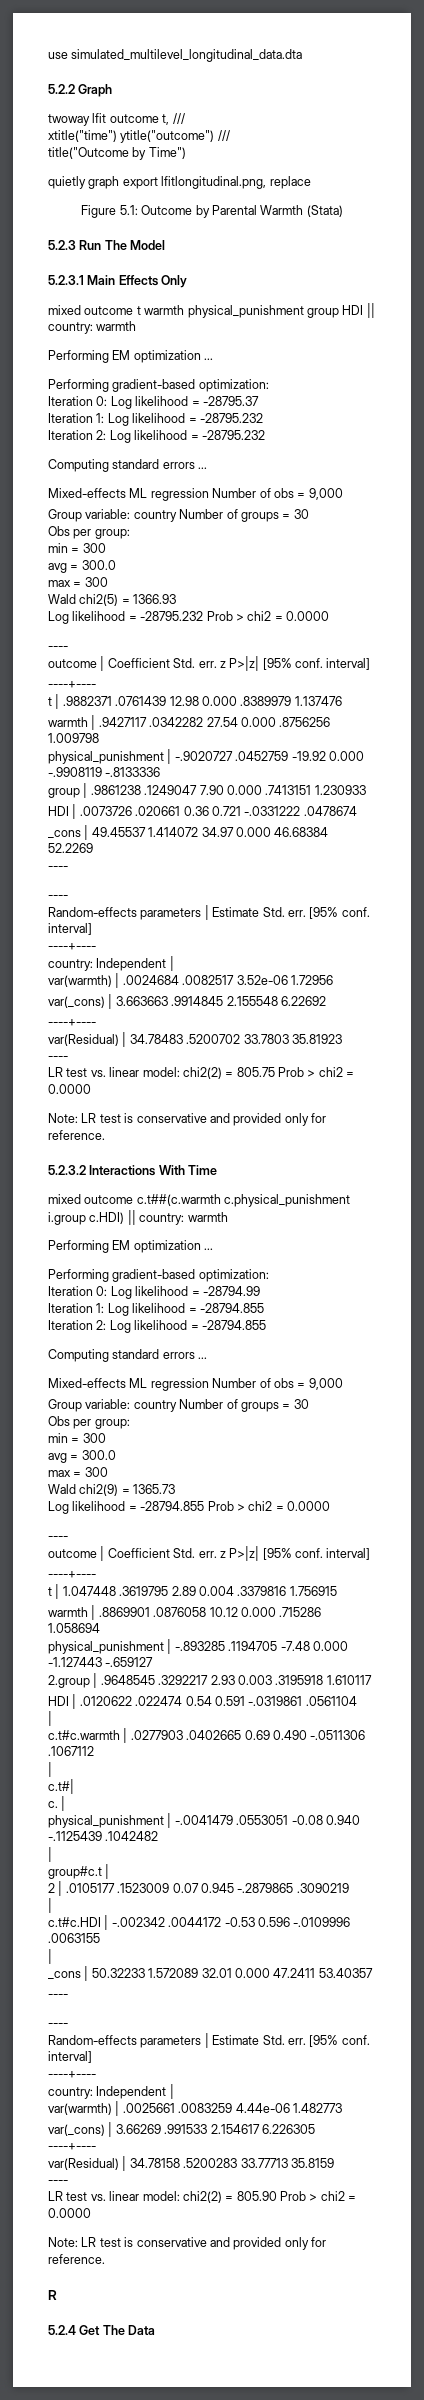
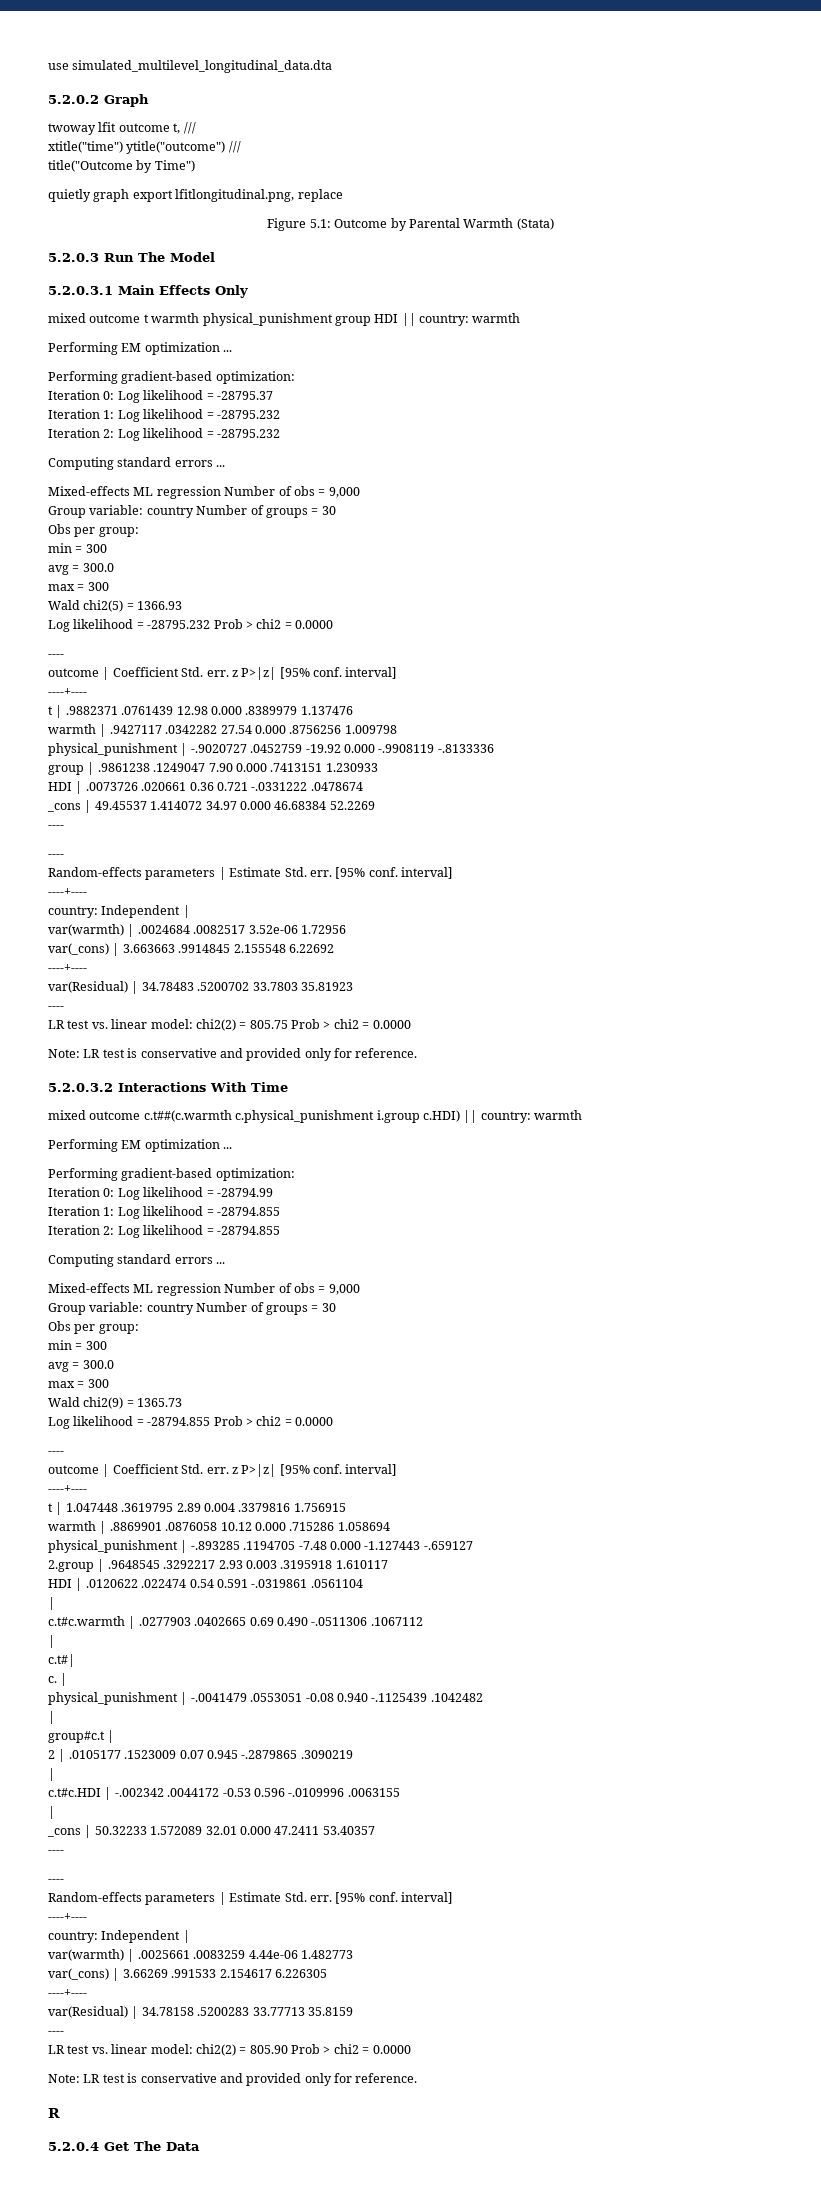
[48,84,75,94] 5.2.2 -> [48,95,99,104] 5.2.0.2
[48,240,76,250] 5.2.3 -> [48,253,99,262] 5.2.0.3
[48,275,84,285] 5.2.3.1 -> [48,286,113,295] 5.2.0.3.1
[48,1165,86,1175] 5.2.3.2 -> [48,1083,113,1092] 5.2.0.3.2
[48,2325,76,2335] 5.2.4 -> [48,2142,99,2151] 5.2.0.4

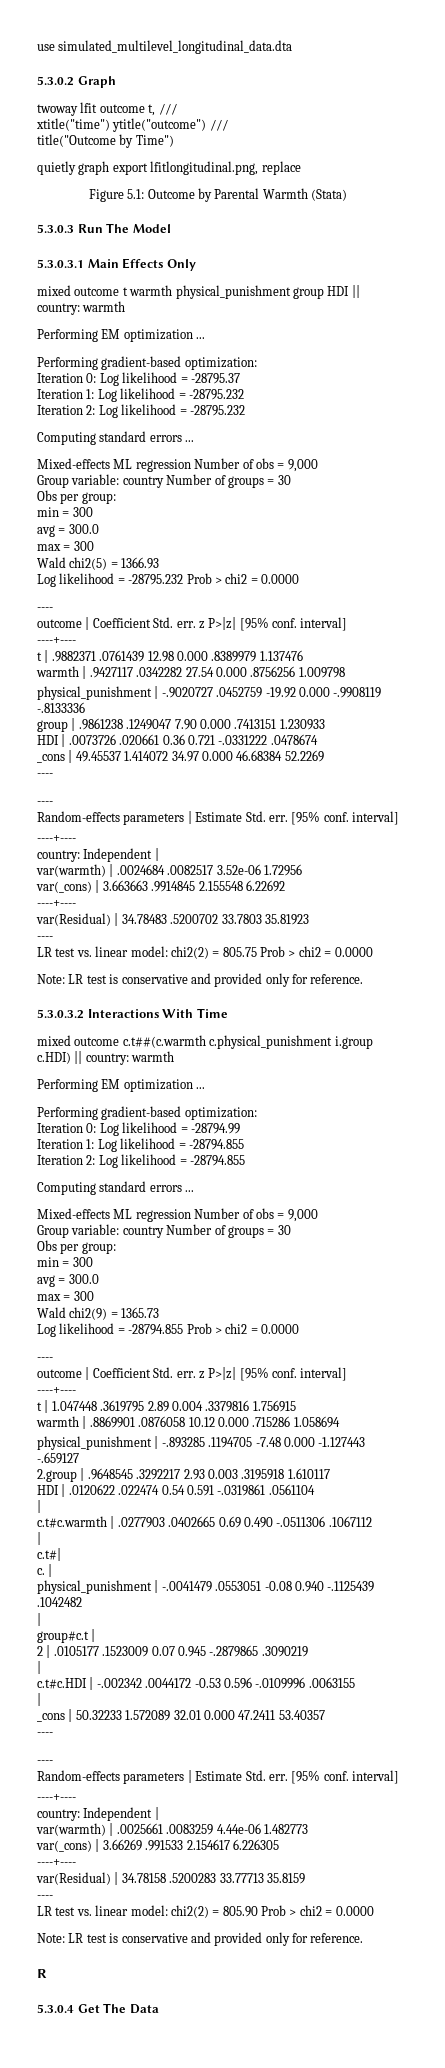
[48,95,99,104] 5.2.0.2 -> [37,76,74,86] 5.3.0.2
[48,253,99,262] 5.2.0.3 -> [37,224,74,233] 5.3.0.3
[48,286,113,295] 5.2.0.3.1 -> [37,259,84,268] 5.3.0.3.1
[48,1083,113,1092] 5.2.0.3.2 -> [37,1009,84,1019] 5.3.0.3.2
[48,2142,99,2151] 5.2.0.4 -> [37,2004,74,2013] 5.3.0.4

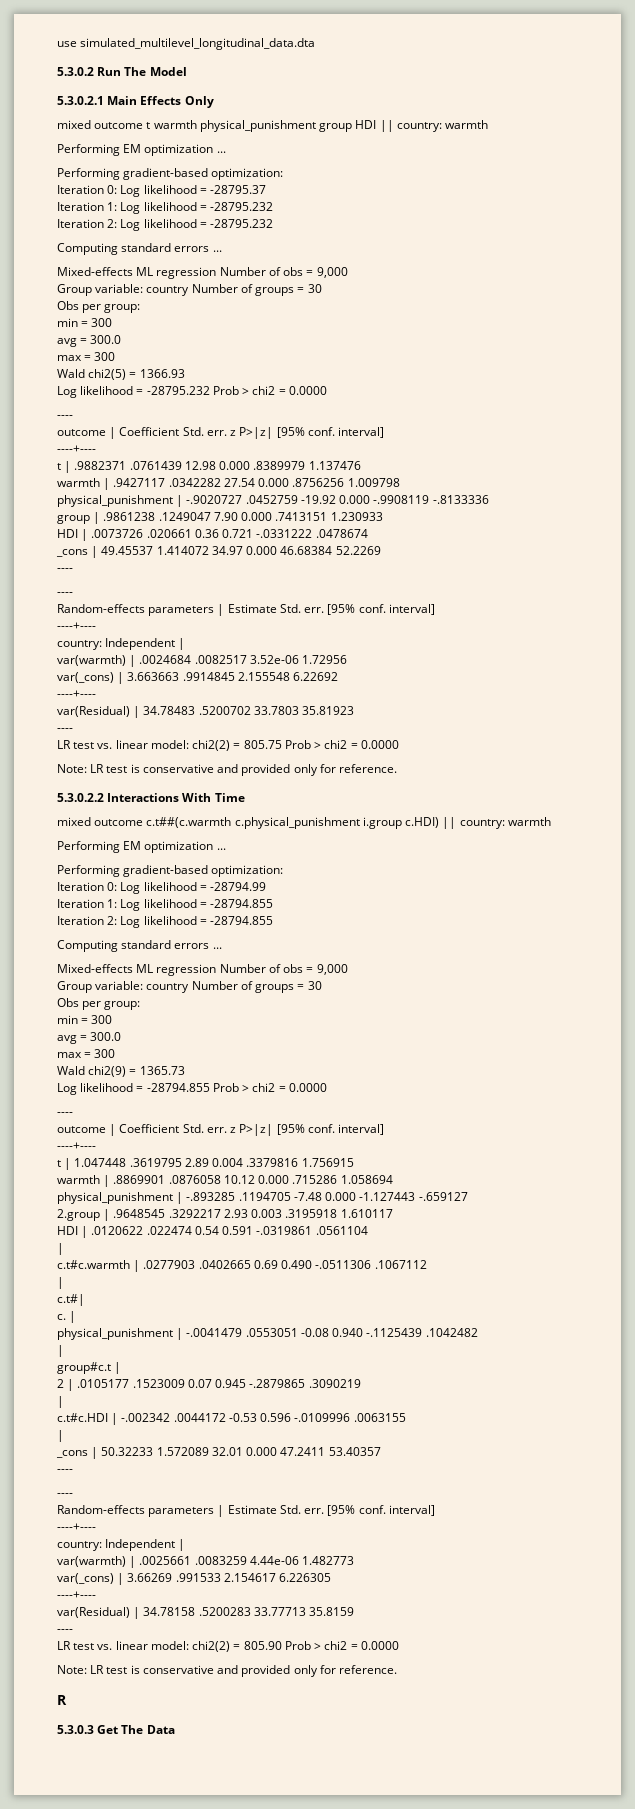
[77,76,116,88] [37,102,177,116] [36,118,228,132] [37,134,174,148] [37,161,301,175] [88,188,348,202] [37,224,74,233] Graph // twoway lfit outcome t, /// // xtitle("time") ytitle("outcome") /// // title("Outcome by Time") // quietly graph export lfitlongitudinal.png, replace // Figure 5.1: Outcome by Parental Warmth (Stata) // 5.3.0.3 -> (94, 71) none
[37,259,84,268] 5.3.0.3.1 -> [57,96,104,105] 5.3.0.2.1
[37,1009,84,1019] 5.3.0.3.2 -> [57,793,104,802] 5.3.0.2.2
[37,2004,74,2013] 5.3.0.4 -> [57,1725,94,1734] 5.3.0.3

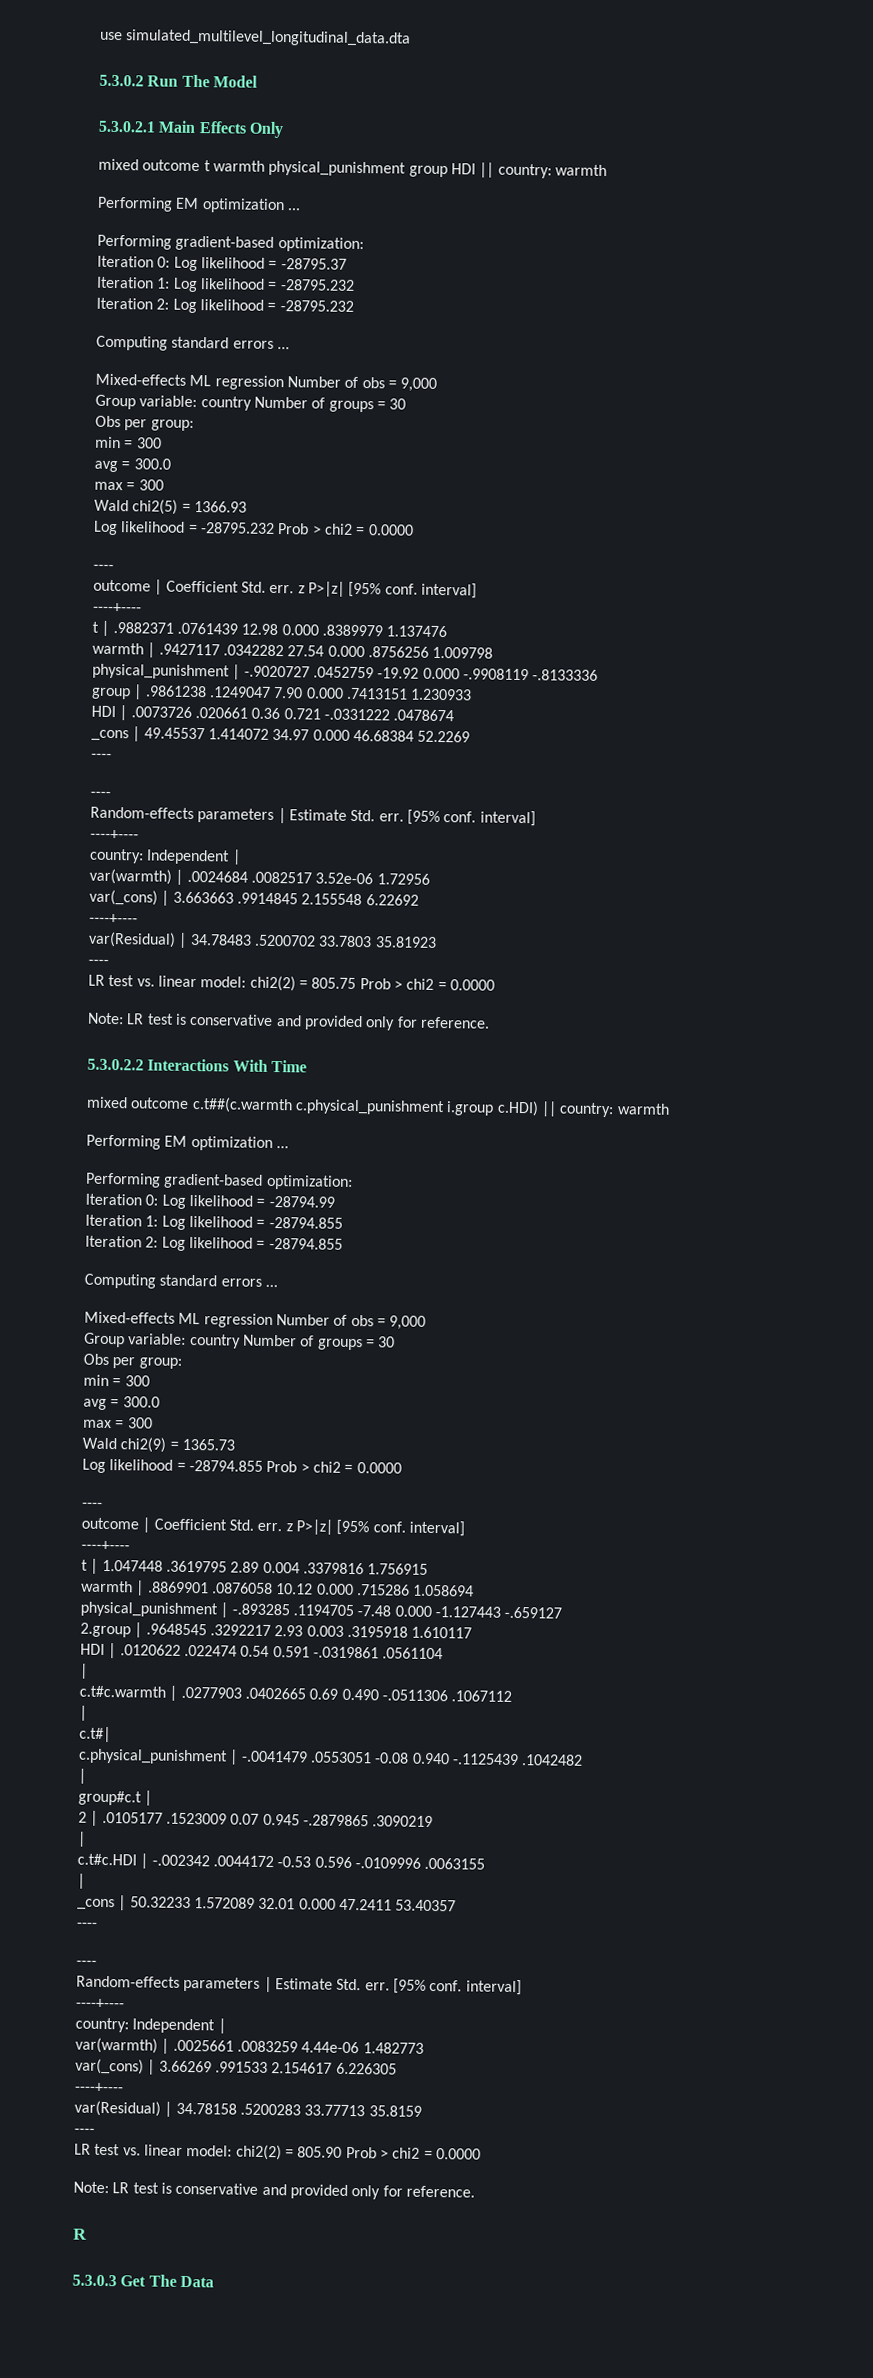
[57,1311,77,1323] [57,1328,173,1340] c. | // physical_punishment -> [78,1748,228,1765] c.physical_punishment

